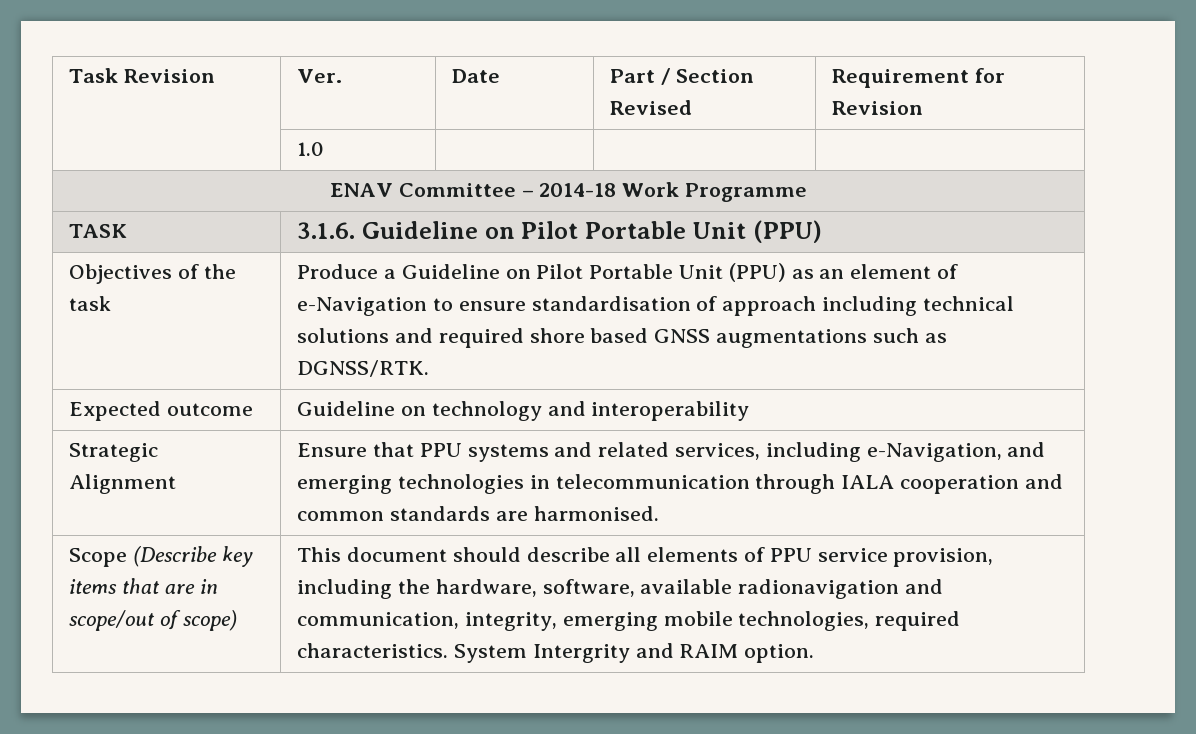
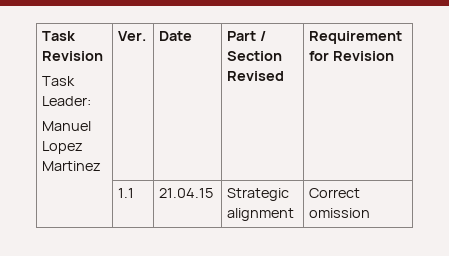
(215, 76) none -> [42,76,76,86] [42,96,92,106] [42,121,92,131] [42,141,84,154] [42,161,102,171] // Task Leader: // Manuel Lopez Martinez
[297,142,325,156] [330,182,807,202] [69,224,128,238] [297,220,822,243] [69,264,236,284] [69,296,112,311] [297,263,958,282] [297,296,1014,316] [297,328,947,348] [297,360,430,377] [69,401,253,421] [297,401,750,421] [69,443,159,462] [69,474,177,494] [297,442,1046,462] [297,474,1063,494] [297,506,659,521] [69,546,253,567] [69,578,218,594] [69,610,237,631] [297,547,994,567] [297,579,943,599] [297,611,961,631] [297,643,815,663] 1.0 | | | // ENAV Committee – 2014-18 Work Programme // TASK | 3.1.6. Guideline on Pilot Portable Unit (PPU) // Objectives of the task | Produce a Guideline on Pilot Portable Unit (PPU) as an element of e-Navigation to ensure standardisation of approach including technical solutions and required shore based GNSS augmentations such as DGNSS/RTK. // Expected outcome | Guideline on technology and interoperability // Strategic Alignment | Ensure that PPU systems and related services, including e-Navigation, and emerging technologies in telecommunication through IALA cooperation and common standards are harmonised. // Scope (Describe key items that are in scope/out of scope) | This document should describe all elements of PPU service provision, including the hardware, software, available radionavigation and communication, integrity, emerging mobile technologies, required characteristics. System Intergrity and RAIM option. -> [118,188,135,198] [159,188,214,198] [227,188,290,201] [227,208,295,221] [309,188,361,198] [309,208,371,218] 1.1 | 21.04.15 | Strategic alignment | Correct omission

